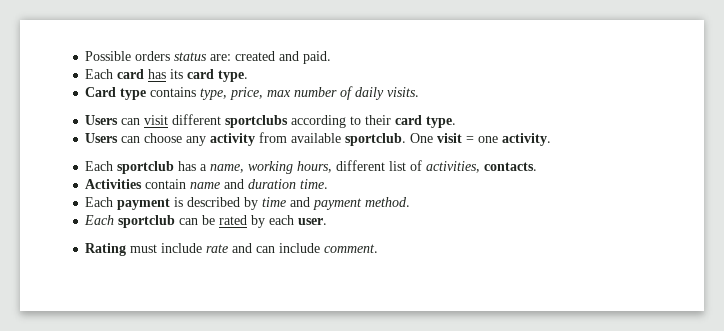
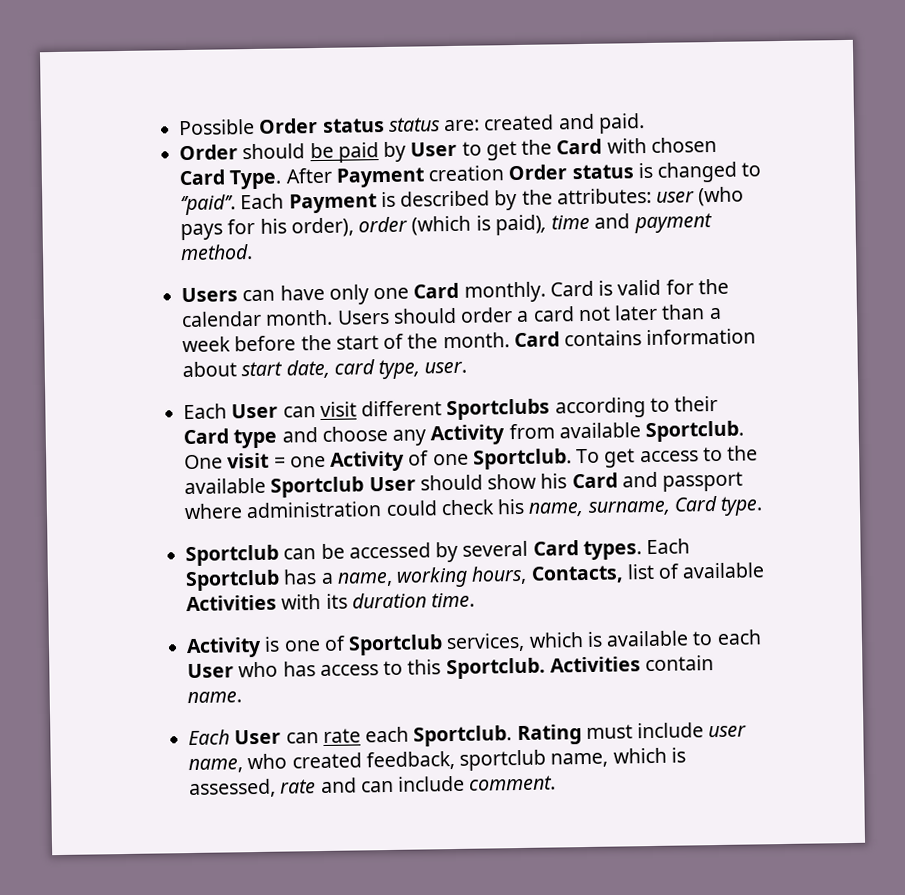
[135,51,171,61] orders -> [258,118,385,134] Order status
[85,69,249,82] [85,86,420,100] [85,115,119,125] Each card has its card type. // Card type contains type, price, max number of daily visits. // Users -> [178,136,717,163] [178,161,762,190] [179,186,745,216] [179,213,713,241] [179,244,253,261] [180,278,729,305] [180,304,722,328] [181,328,757,353] [181,359,468,380] [182,403,279,420] Order should be paid by User to get the Card with chosen Card Type. After Payment creation Order status is changed to ‘’paid’’. Each Payment is described by the attributes: user (who pays for his order), order (which is paid), time and payment method. // Users can have only one Card monthly. Card is valid for the calendar month. Users should order a card not later than a week before the start of the month. Card contains information about start date, card type, user. // Each User
[225,115,289,128] sportclubs -> [446,398,551,421] Sportclubs
[395,115,457,128] [85,133,141,143] card type. // Users can -> [182,427,318,449] Card type and
[210,133,256,146] activity -> [430,424,506,446] Activity
[345,133,407,146] sportclub. -> [645,420,745,443] Sportclub.
[502,133,552,146] [85,161,175,174] activity. // Each sportclub -> [330,445,759,472] [183,471,744,498] [183,495,764,520] [184,538,691,567] [184,569,280,592] Activity of one Sportclub. To get access to the available Sportclub User should show his Card and passport where administration could check his name, surname, Card type. // Sportclub can be accessed by several Card types. Each Sportclub
[336,160,386,171] different -> [530,565,624,584] Contacts,
[426,161,538,173] [85,179,329,189] [85,197,411,210] [84,215,328,228] [85,243,203,256] activities, contacts. // Activities contain name and duration time. // Each payment is described by time and payment method. // Each sportclub can be rated by each user. // Rating must include -> [682,562,766,579] [185,592,476,612] [185,629,762,659] [186,655,715,680] [186,691,242,704] [187,722,748,747] [187,747,686,774] [188,778,276,799] available Activities with its duration time. // Activity is one of Sportclub services, which is available to each User who has access to this Sportclub. Activities contain name. // Each User can rate each Sportclub. Rating must include user name, who created feedback, sportclub name, which is assessed,

